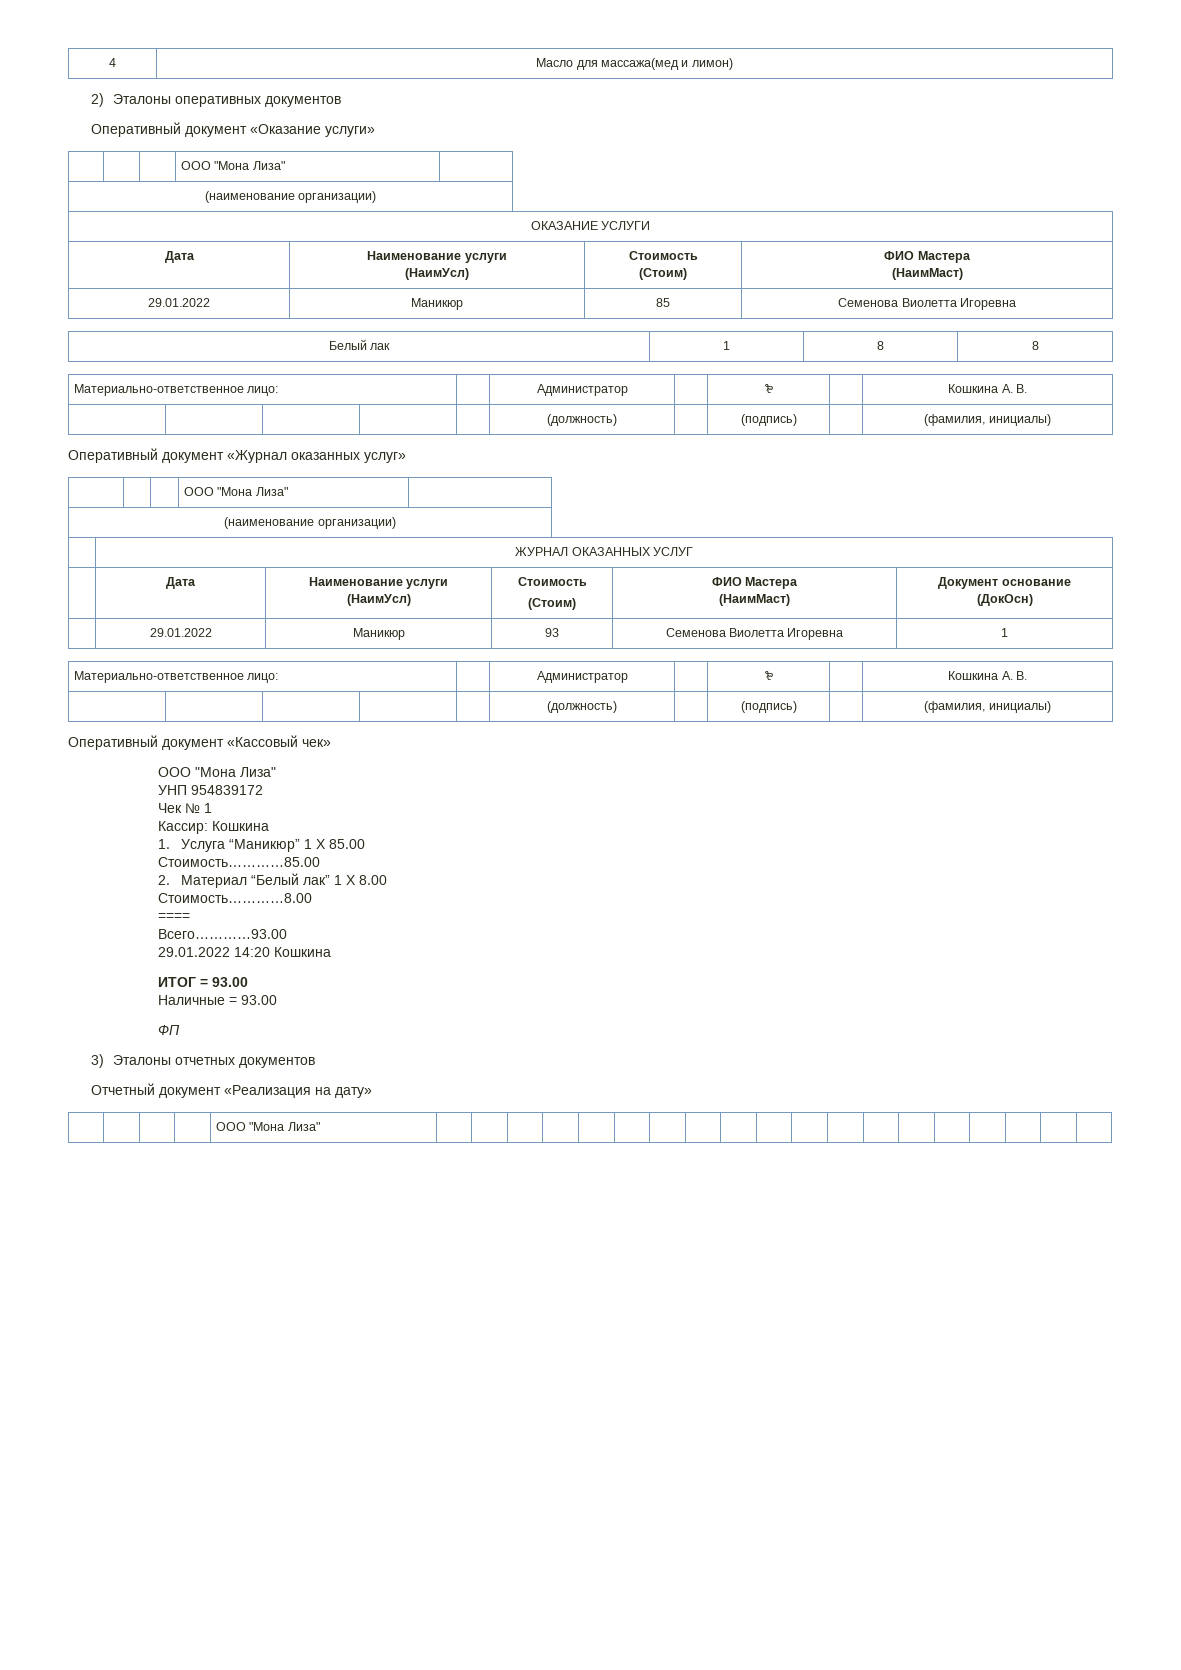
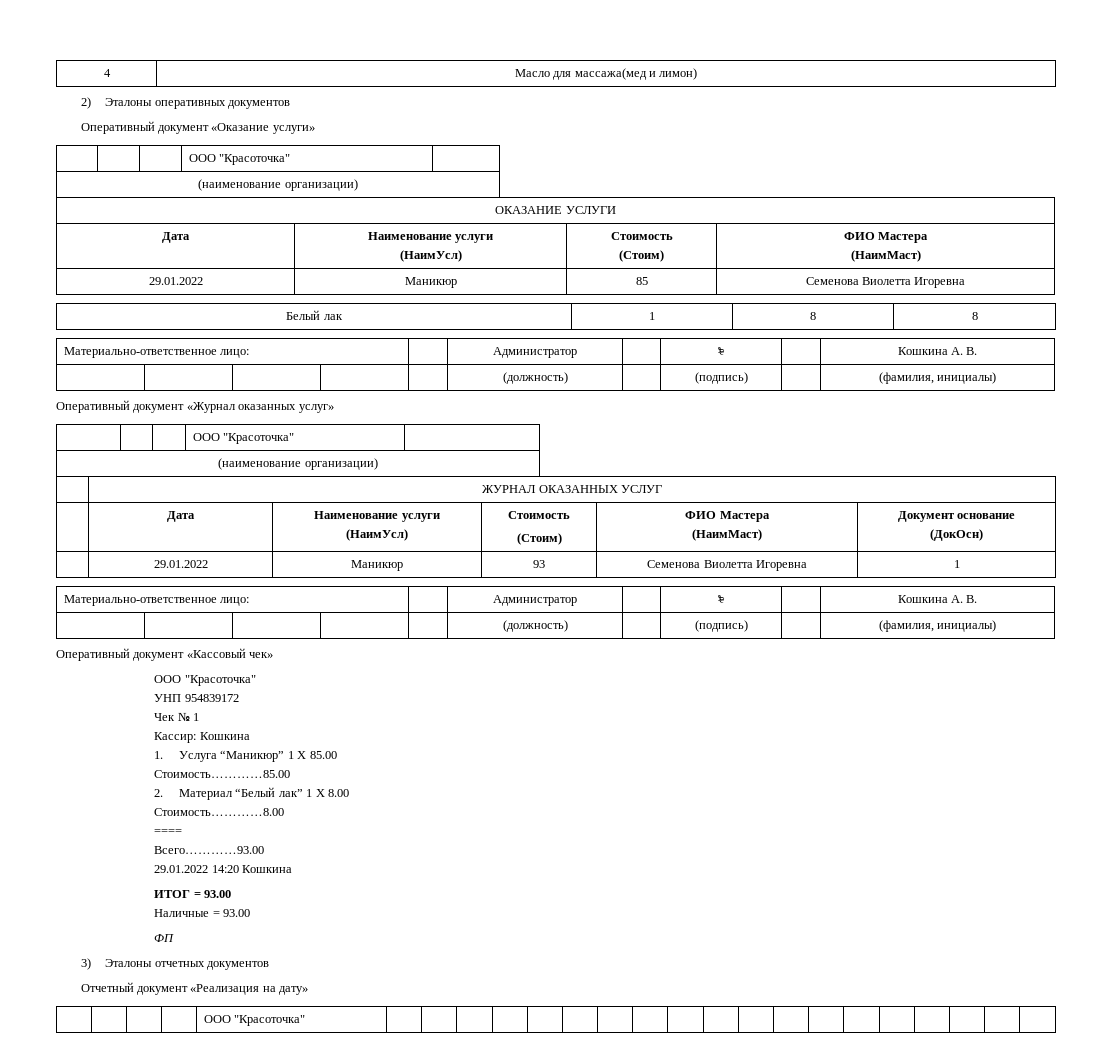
[214,161,285,170] "Мона Лиза" -> [219,154,291,165] "Красоточка"
[217,487,288,496] "Мона Лиза" -> [223,433,295,444] "Красоточка"
[195,767,277,777] "Мона Лиза" -> [184,675,256,686] "Красоточка"
[249,1122,320,1131] "Мона Лиза" -> [234,1015,306,1026] "Красоточка"

